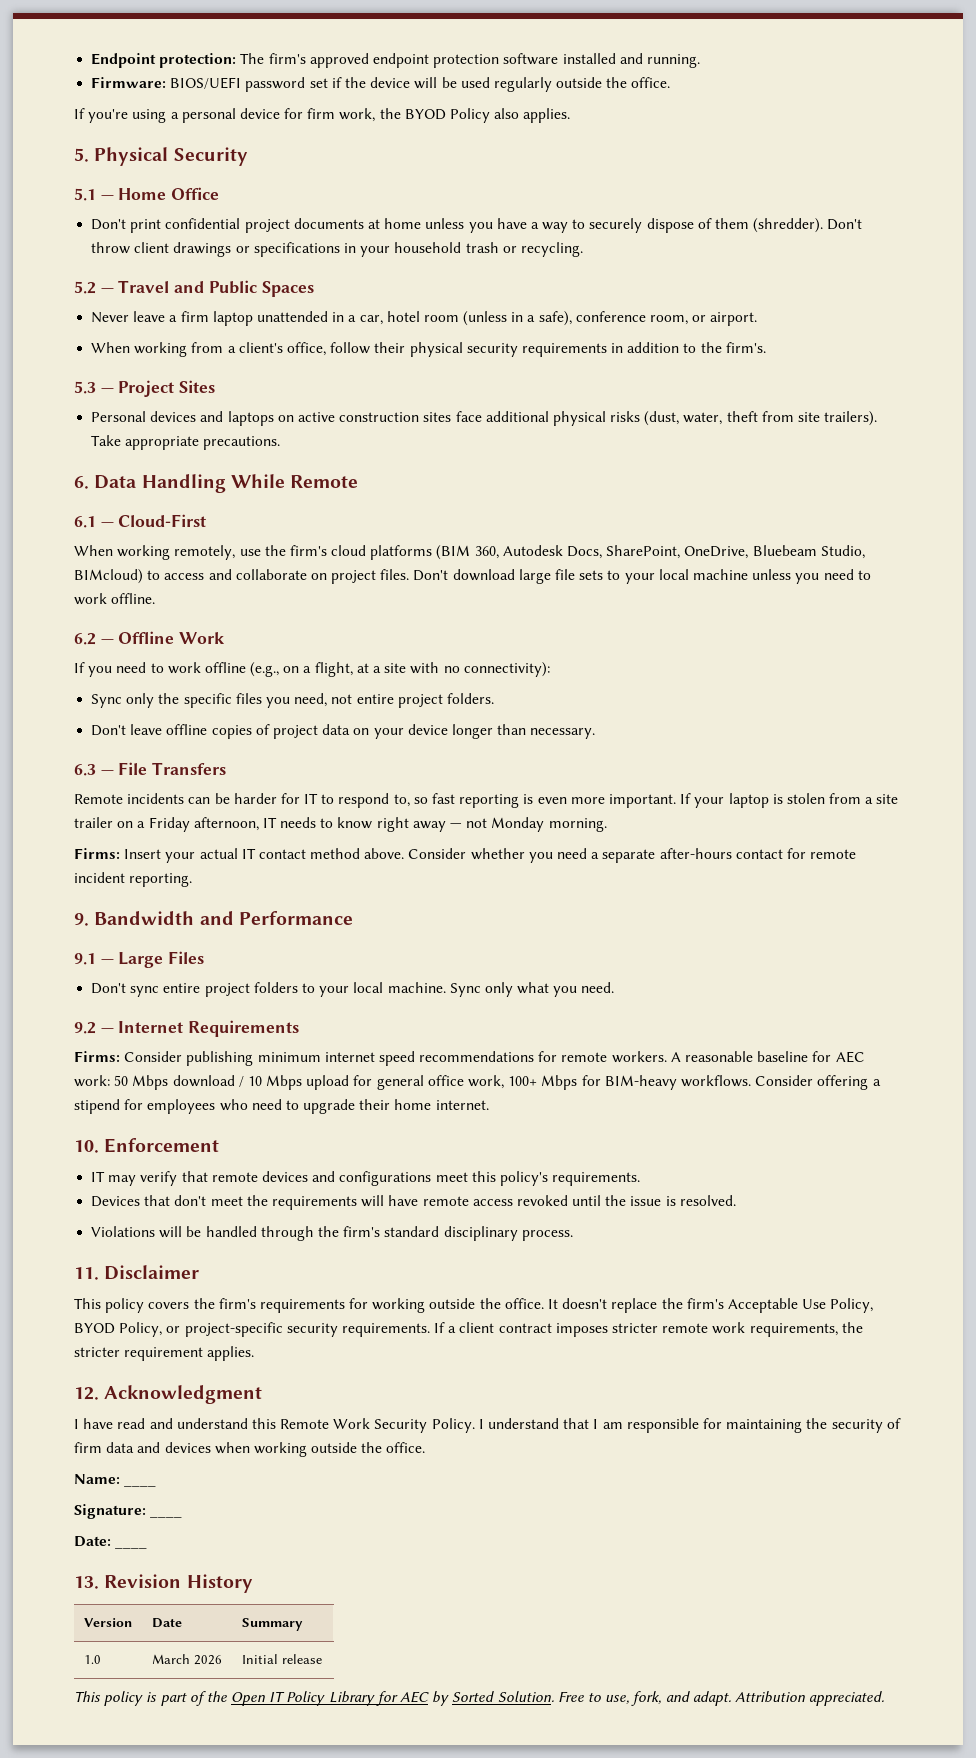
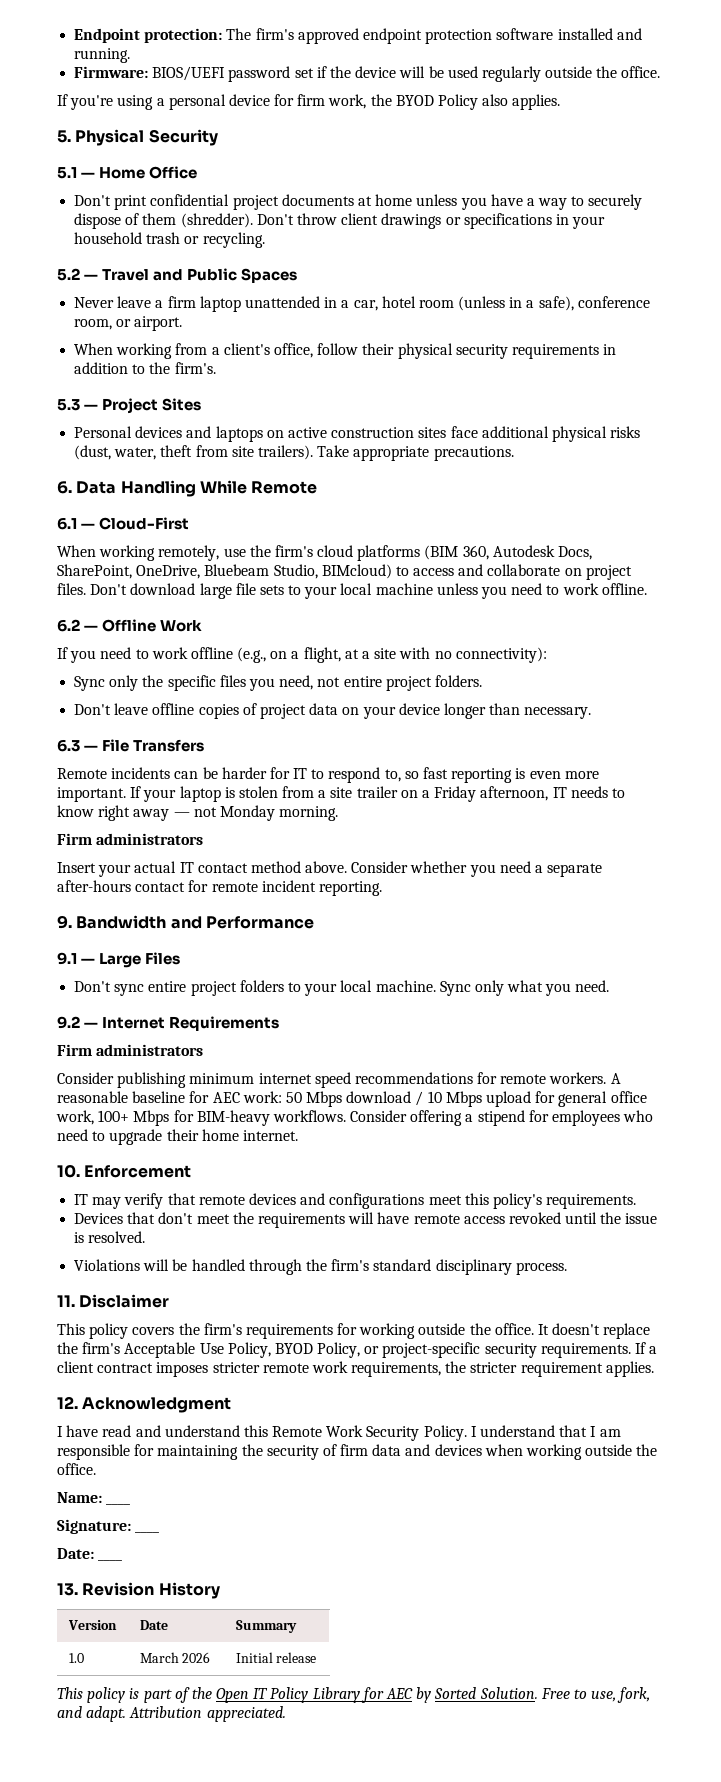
[74,848,120,859] Firms: -> [57,833,204,845] Firm administrators //
[74,1051,120,1062] Firms: -> [57,1044,204,1056] Firm administrators //

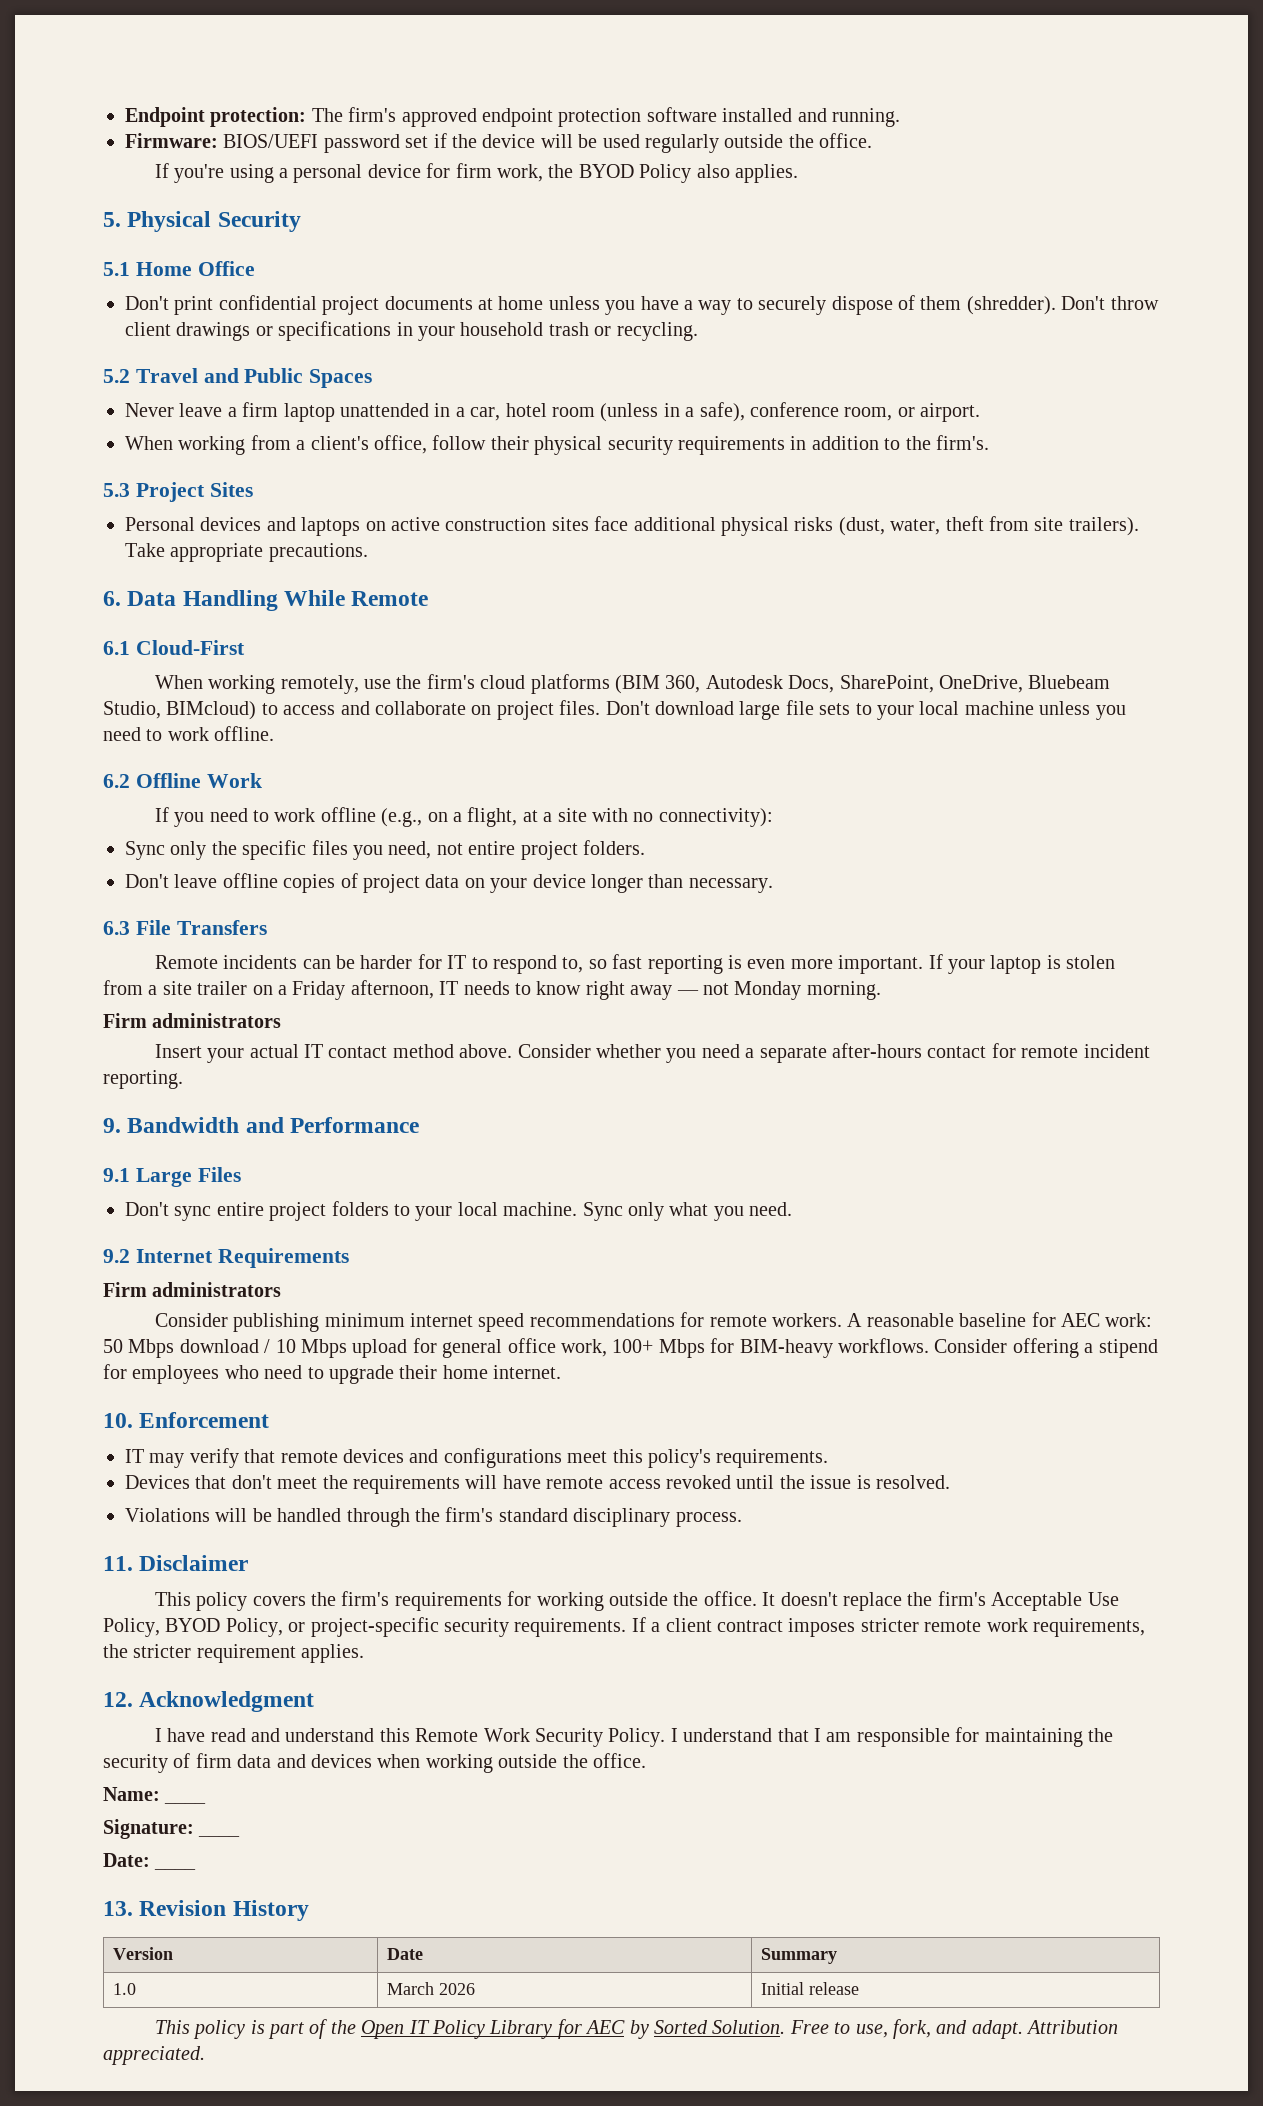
[81,172,96,178] — -> (130, 269) none
[84,274,99,280] — -> (130, 376) none
[84,404,99,410] — -> (130, 490) none
[81,523,96,529] — -> (130, 648) none
[84,625,99,631] — -> (130, 781) none
[84,745,99,751] — -> (130, 928) none
[81,958,96,964] — -> (130, 1175) none
[84,1022,99,1028] — -> (130, 1256) none

